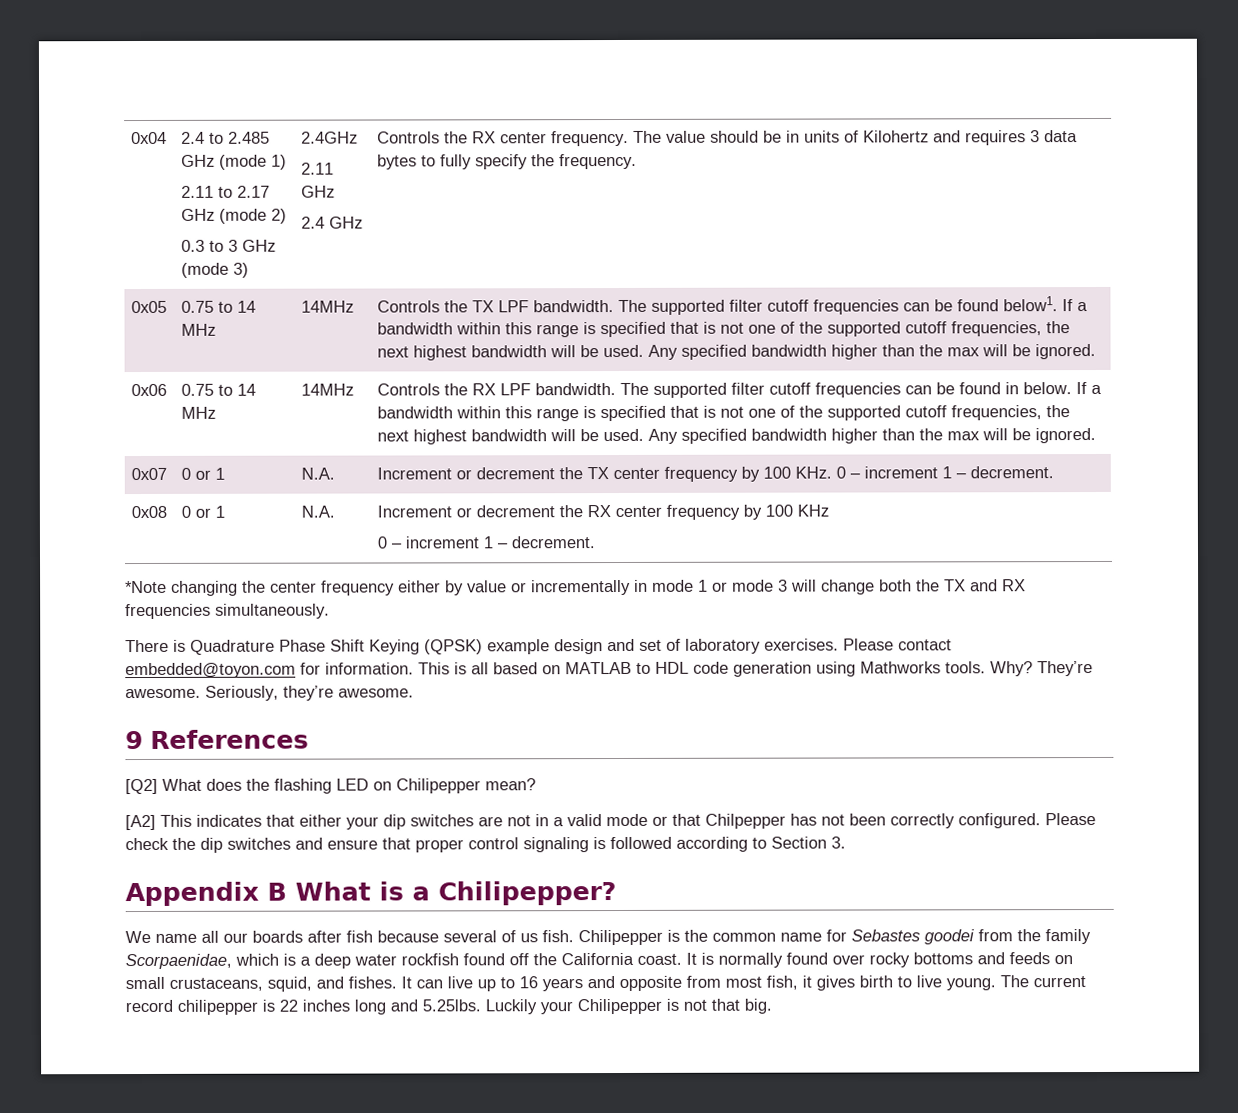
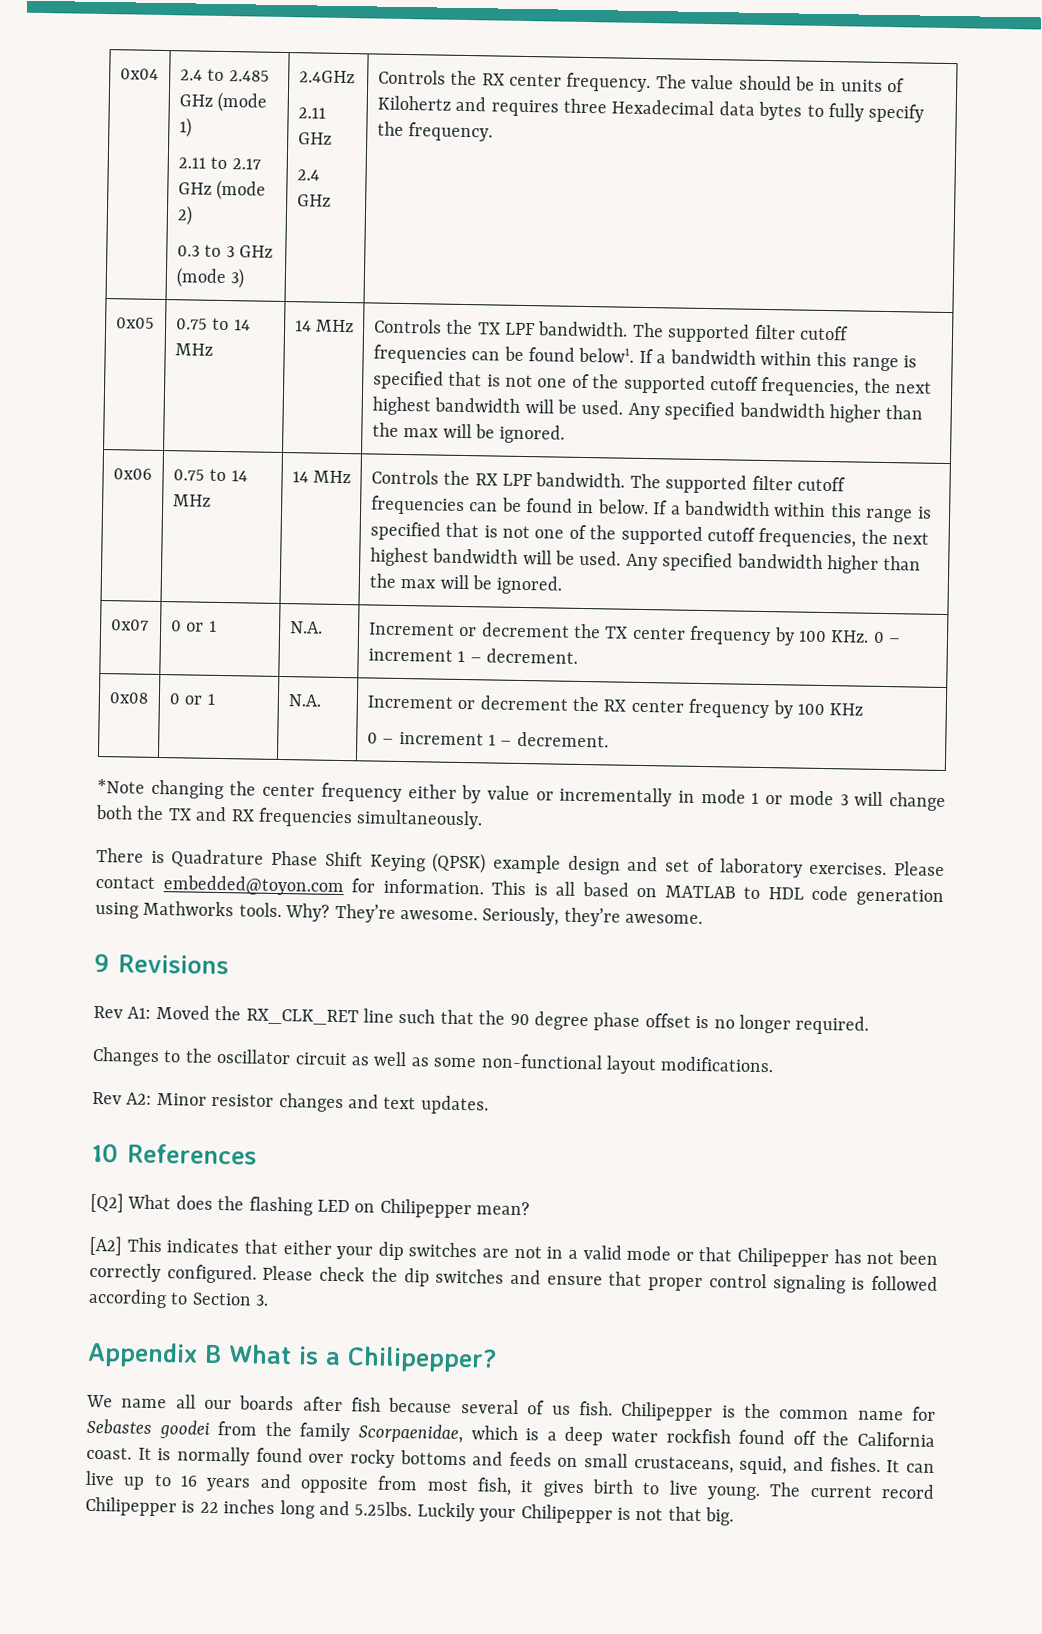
[1030,130,1041,143] 3 -> [562,98,715,116] three Hexadecimal
[301,300,355,313] 14MHz -> [294,319,355,333] 14 MHz
[301,383,355,396] 14MHz -> [291,470,352,484] 14 MHz
(143, 740) none -> [118,954,229,975] [93,1004,870,1035] [92,1046,775,1075] [92,1091,489,1115] [91,1143,118,1163] Revisions // Rev A1: Moved the RX_CLK_RET line such that the 90 degree phase offset is no longer required. // Changes to the oscillator circuit as well as some non-functional layout modifications. // Rev A2: Minor resistor changes and text updates. // 10
[705,813,786,829] Chilpepper -> [737,1247,830,1268] Chilipepper
[177,999,258,1015] chilipepper -> [85,1496,177,1517] Chilipepper

